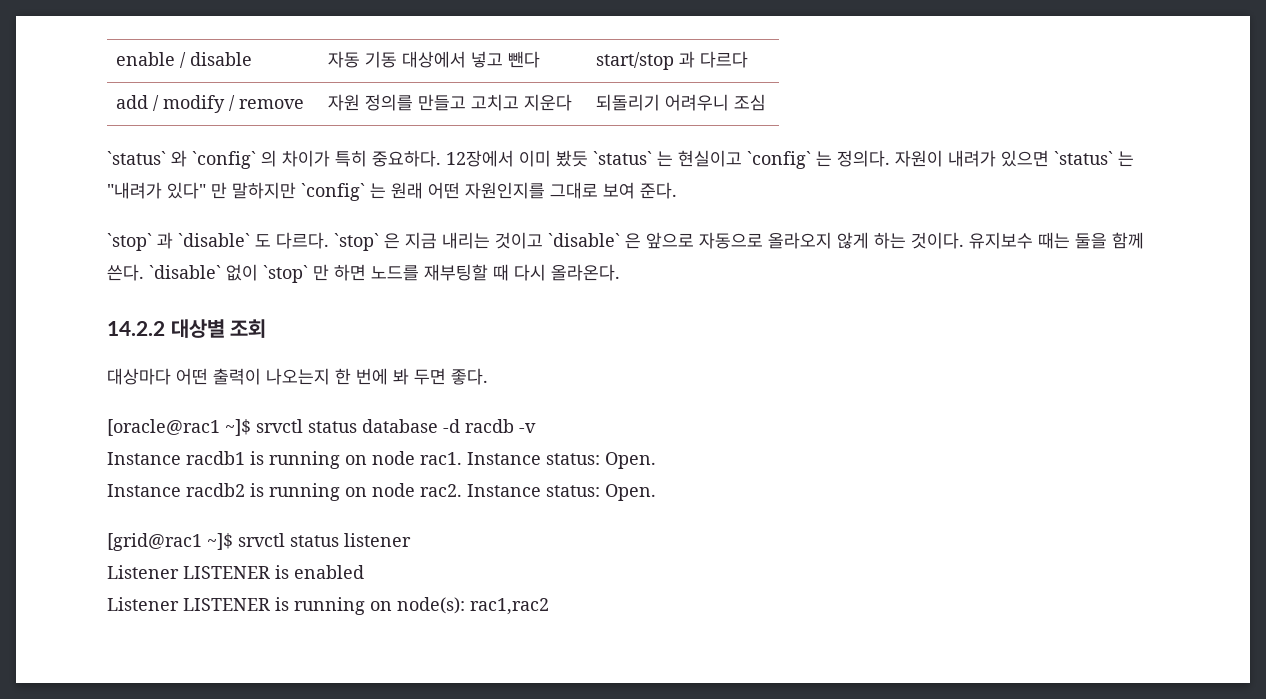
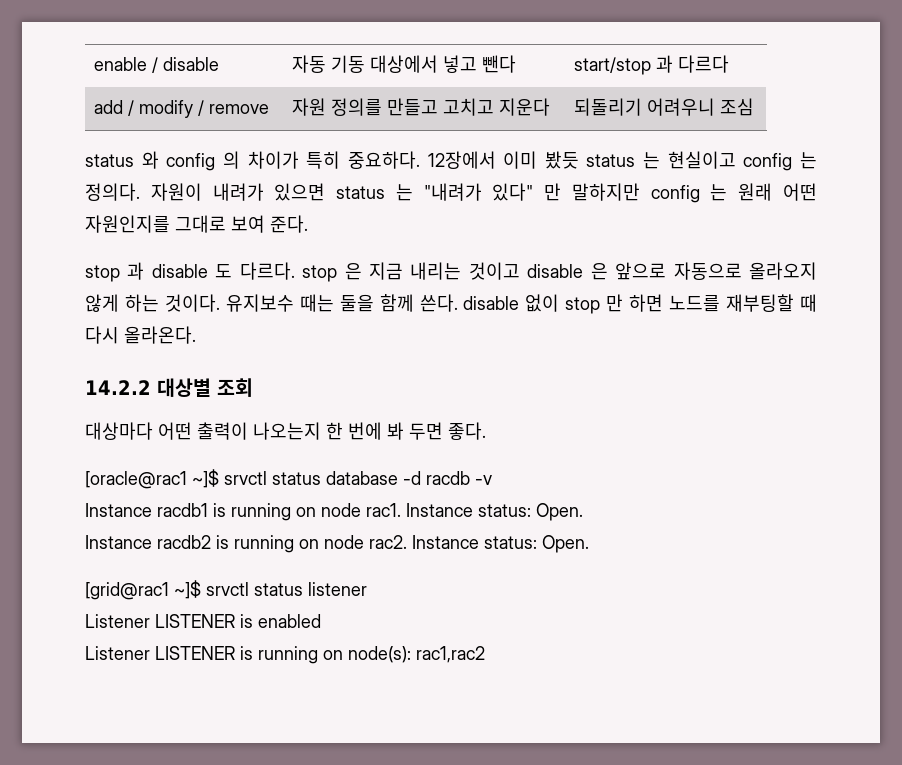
[107,150,256,169] `status` 와 `config` -> [85,151,216,171] status 와 config
[593,151,652,165] `status` -> [586,154,636,167] status
[747,151,811,169] `config` -> [743,153,793,171] config
[1054,151,1113,165] `status` -> [336,186,386,199] status
[301,183,365,201] `config` -> [650,185,700,203] config
[107,232,250,251] `stop` 과 `disable` -> [85,262,208,282] stop 과 disable
[334,233,379,251] `stop` -> [302,265,338,282] stop
[548,233,620,247] `disable` -> [527,264,584,278] disable
[149,264,308,283] `disable` 없이 `stop` -> [463,294,601,314] disable 없이 stop

